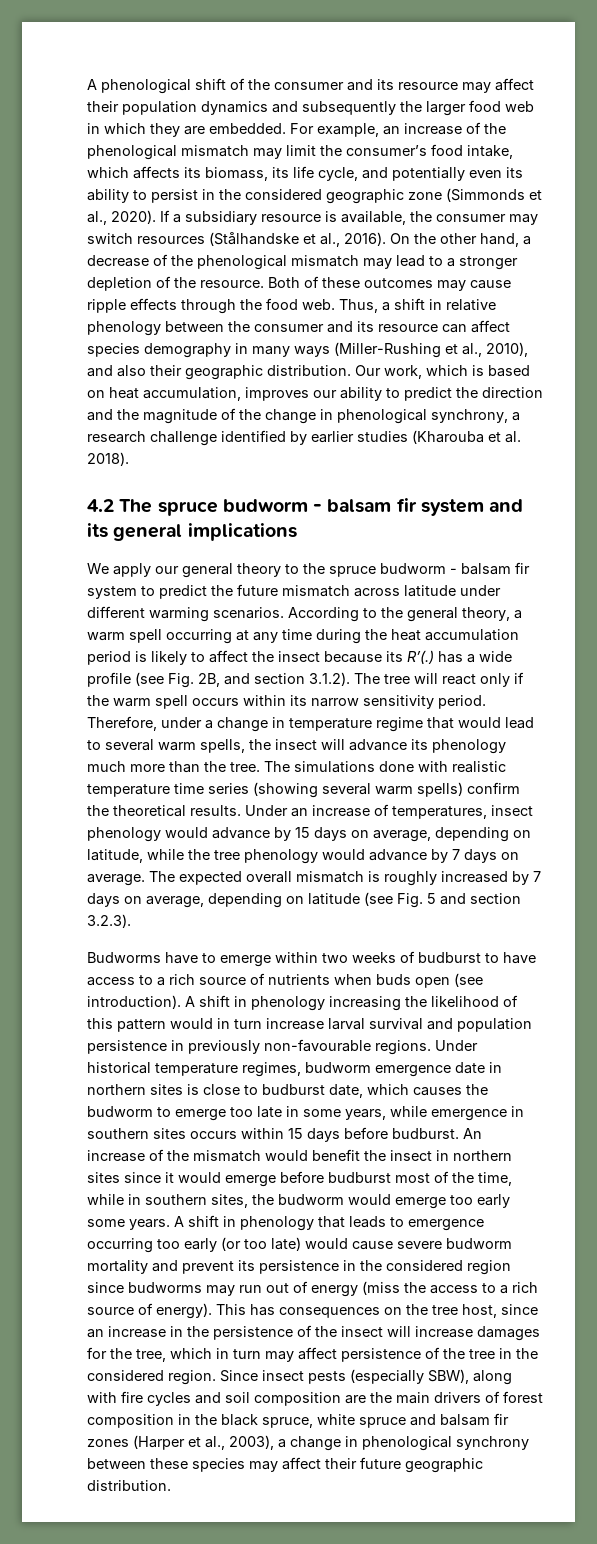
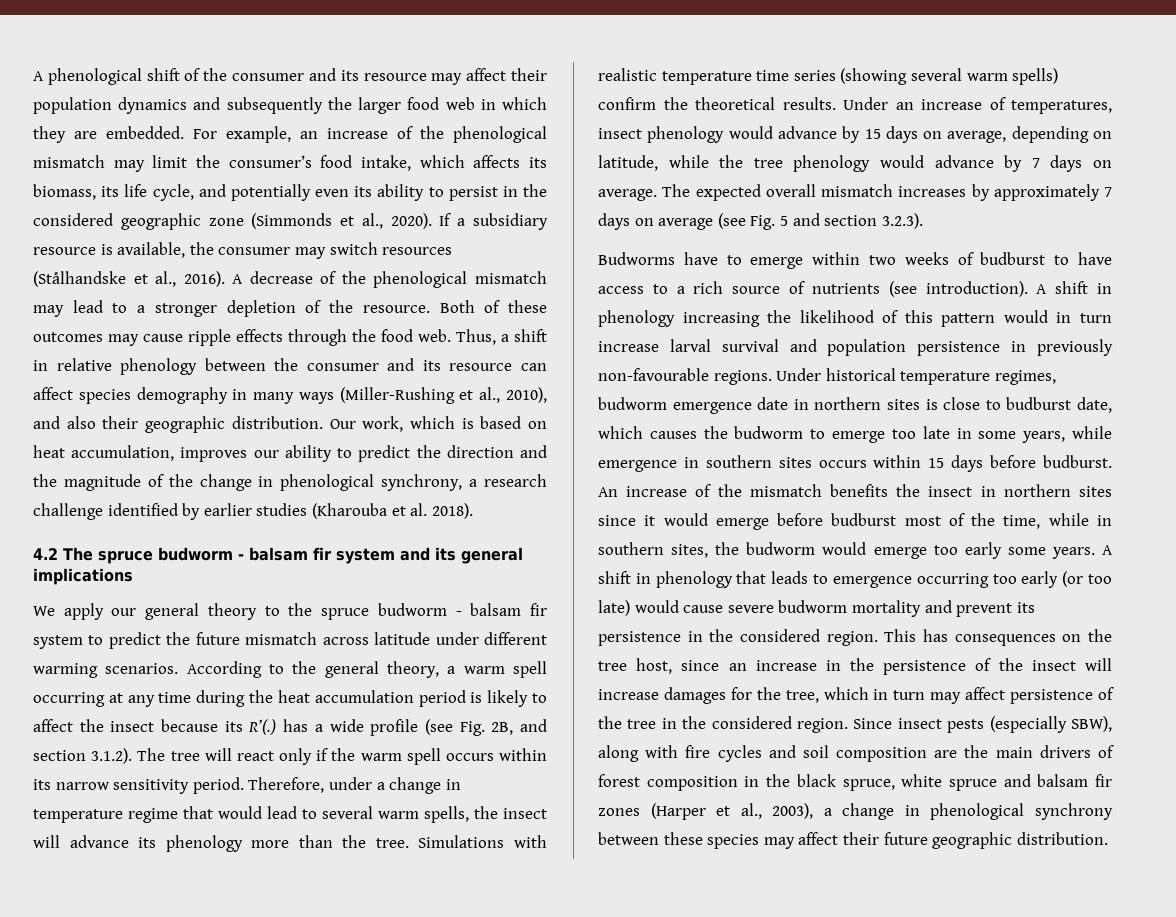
[390,233,531,247] On the other hand, a -> [232,274,244,284] A
[87,761,126,772] much -> (243, 843) none
[264,761,414,773] The simulations done -> [418,835,505,848] Simulations
[368,871,541,886] [87,893,360,908] is roughly increased by 7 days on average, depending on latitude -> [898,184,1112,201] [598,213,714,230] increases by approximately 7 days on average
[334,974,450,988] when buds open -> (880, 288) none
[265,1149,360,1161] would benefit -> [830,484,888,497] benefits
[467,1260,511,1275] [87,1281,538,1297] [87,1303,212,1319] region since budworms may run out of energy (miss the access to a rich source of energy). -> [826,631,878,646] region.

